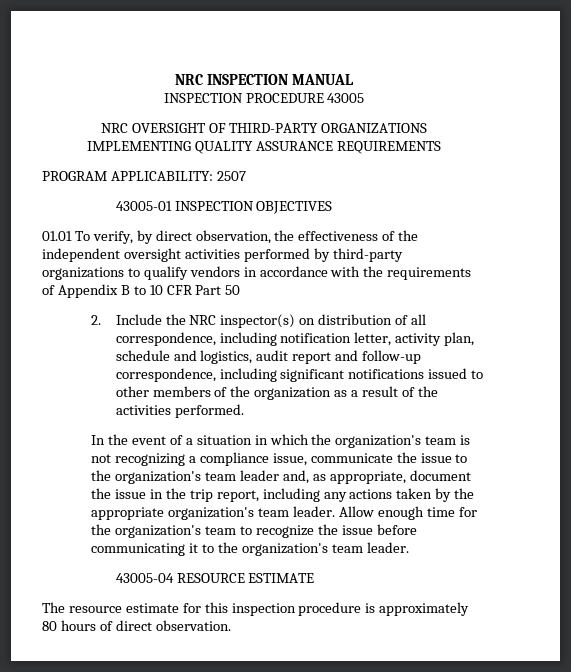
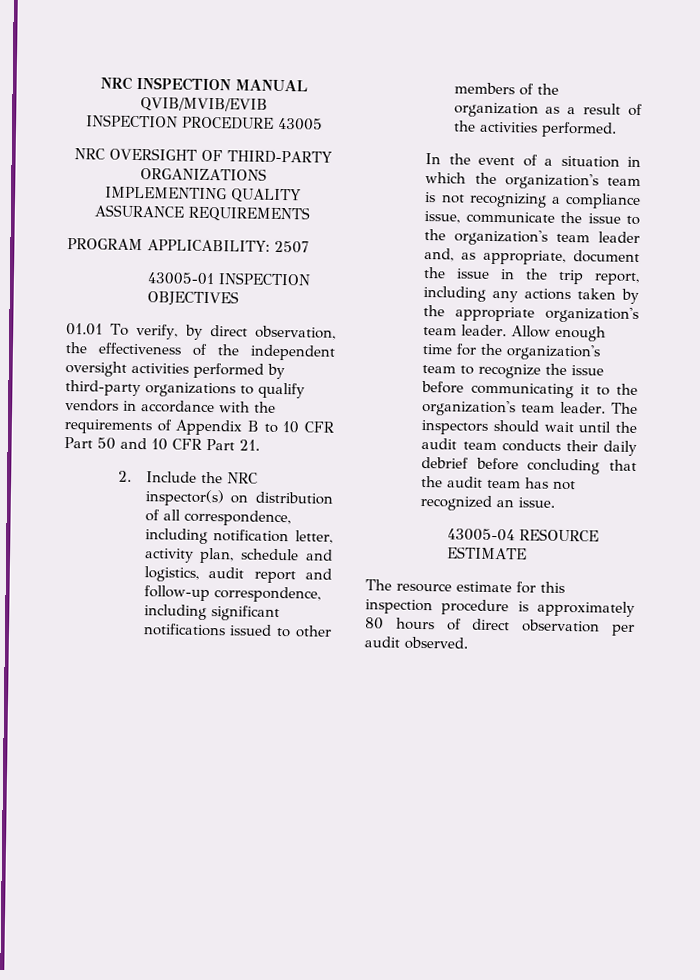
(354, 79) none -> [140,97,268,113] QVIB/MVIB/EVIB
(241, 290) none -> [120,437,260,451] and 10 CFR Part 21.
(409, 547) none -> [611,402,638,415] [421,419,637,435] [421,437,637,456] [421,456,637,475] [421,475,577,491] [420,494,556,511] The inspectors should wait until the audit team conducts their daily debrief before concluding that the audit team has not recognized an issue.
[155,620,231,631] observation. -> [522,619,635,636] [364,636,468,650] observation per audit observed.

